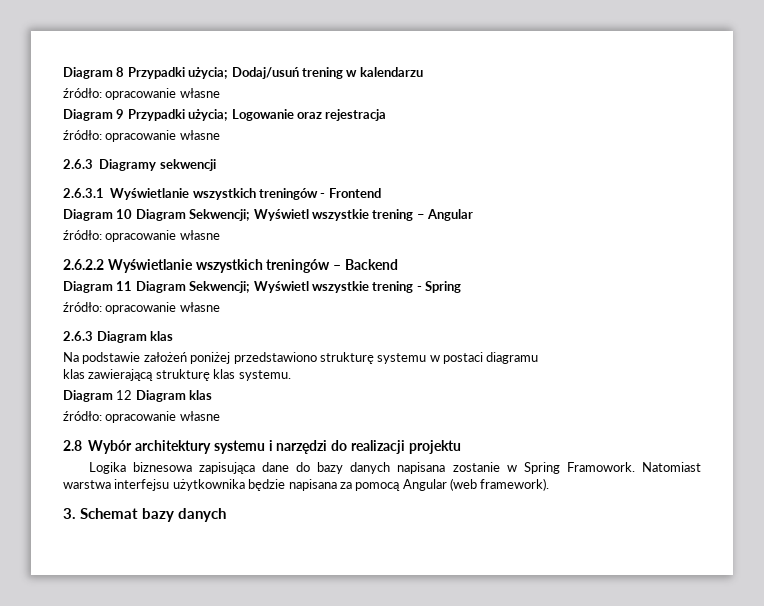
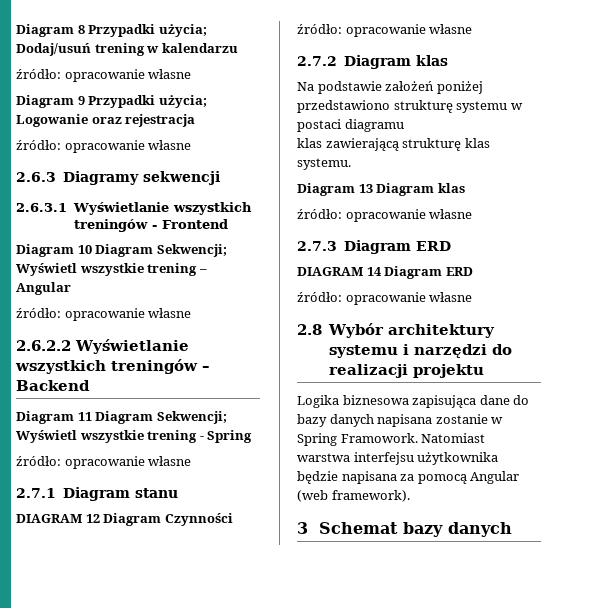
[63,331,93,341] 2.6.3 -> [16,487,178,501] [16,513,233,526] [297,24,473,37] [297,56,337,66] 2.7.1 Diagram stanu // DIAGRAM 12 Diagram Czynności // źródło: opracowanie własne // 2.7.2
[116,390,133,400] 12 -> [358,184,373,193] 13
(220, 416) none -> [297,240,451,254] [297,266,473,279] [297,292,473,305] // 2.7.3 Diagram ERD // DIAGRAM 14 Diagram ERD // źródło: opracowanie własne
[63,508,76,519] 3. -> [297,522,308,534] 3

